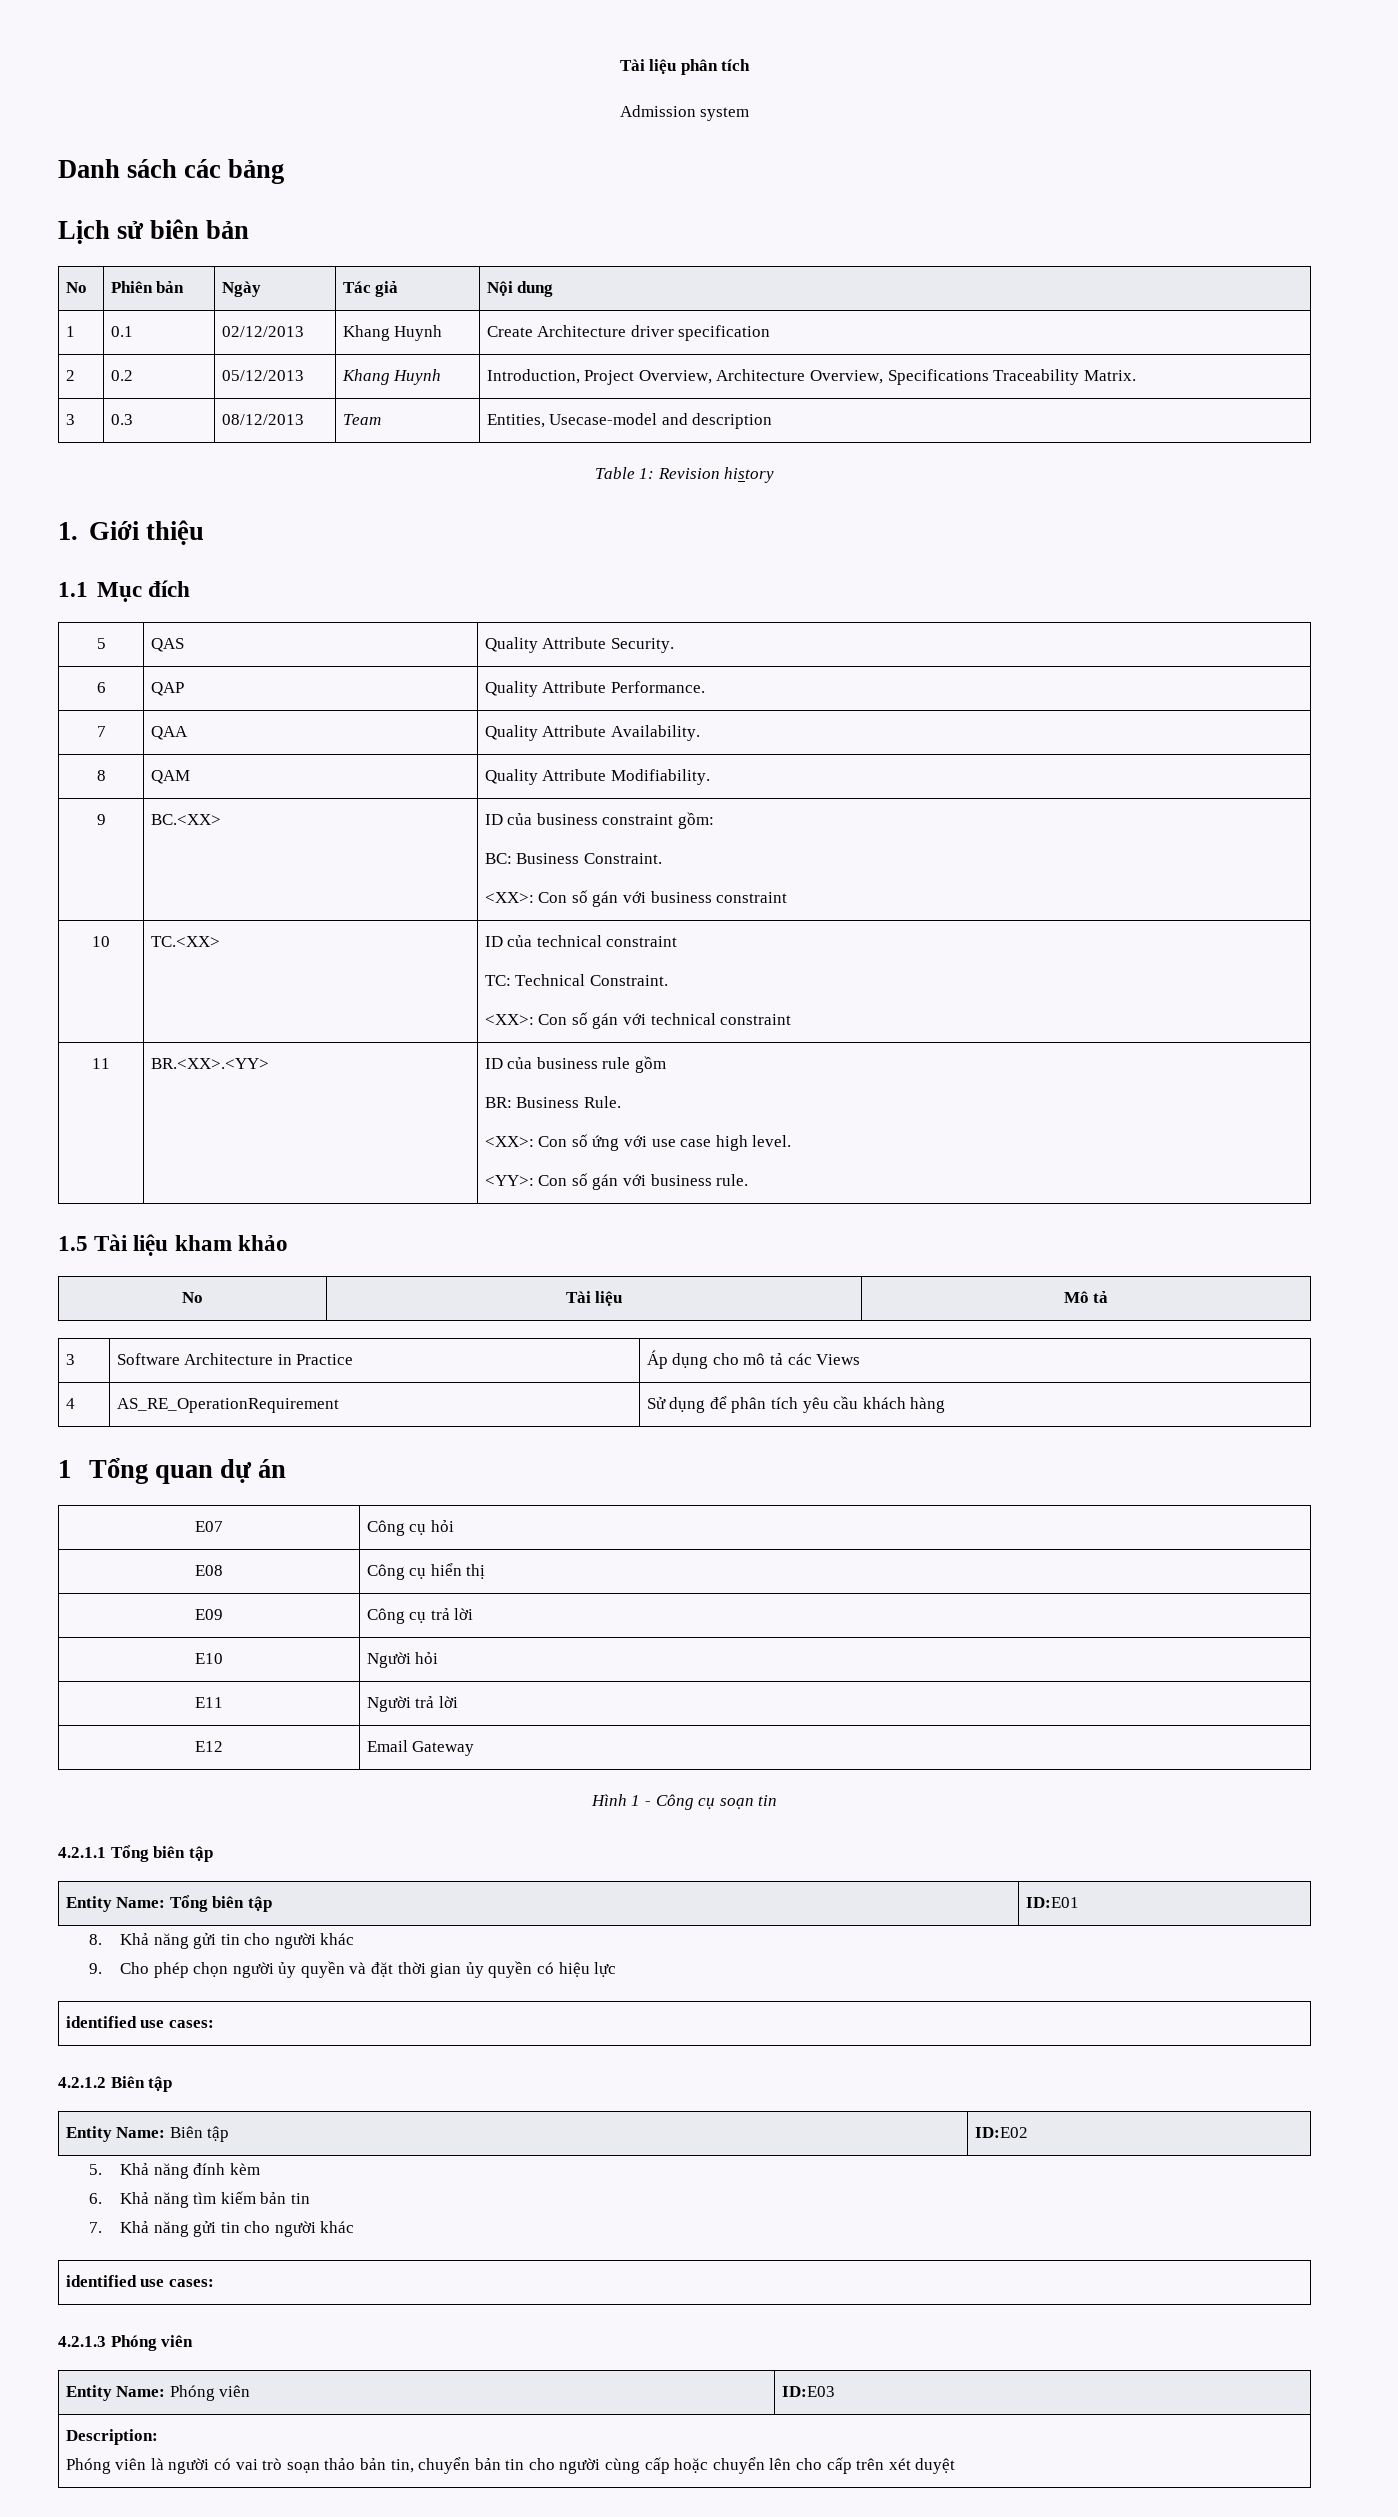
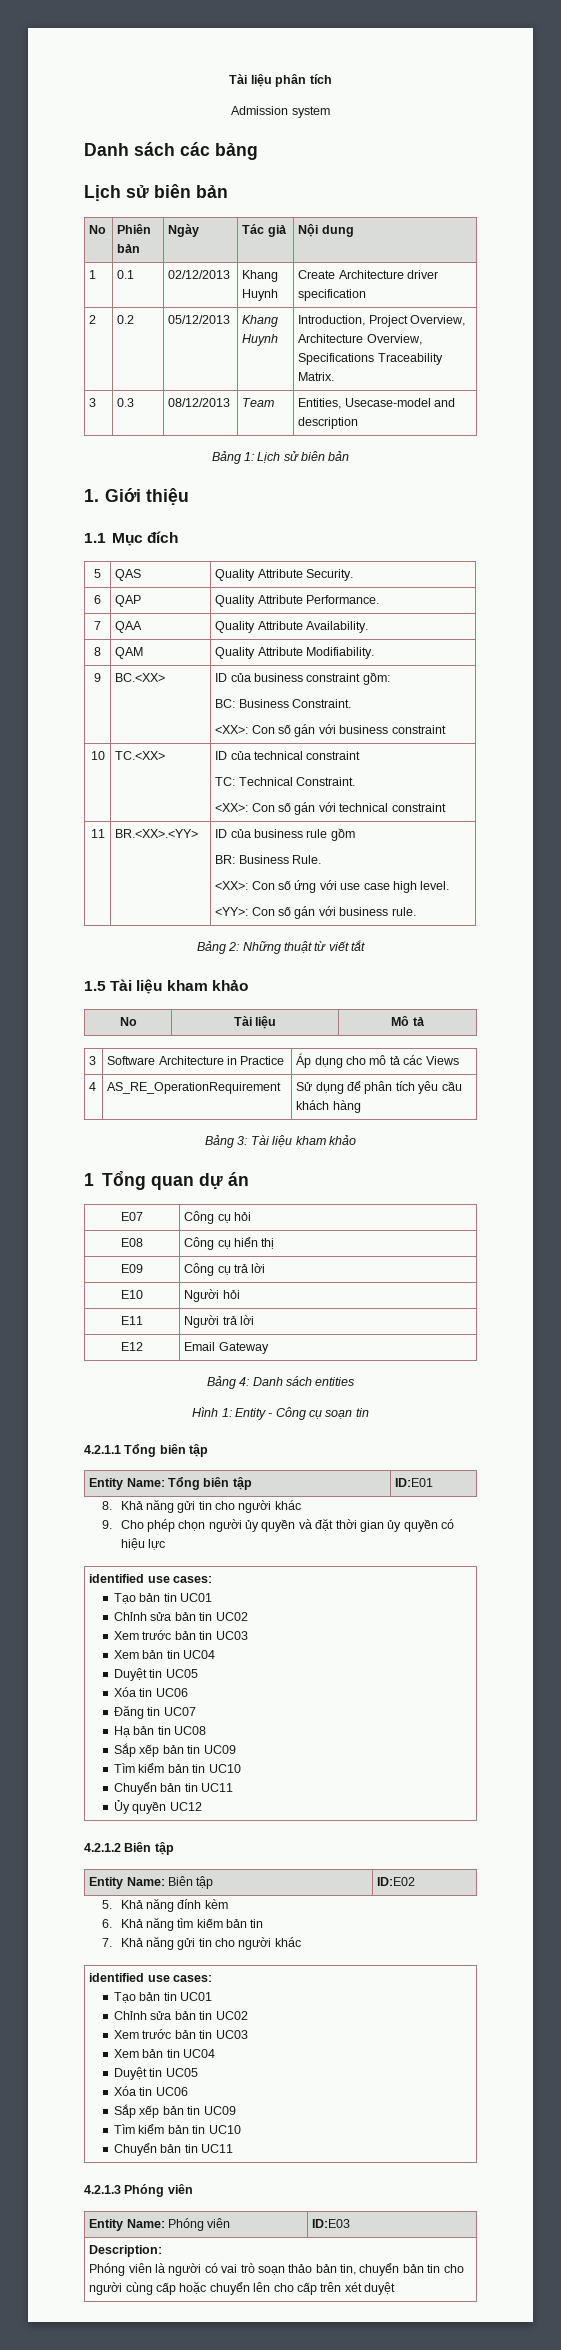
[594,467,775,483] Table 1: Revision history -> [211,451,350,464] Bảng 1: Lịch sử biên bản
(749, 1180) none -> [196,940,366,954] // Bảng 2: Những thuật từ viết tắt
(946, 1405) none -> [205,1135,356,1148] // Bảng 3: Tài liệu kham khảo
(475, 1748) none -> [206,1376,355,1389] // Bảng 4: Danh sách entities
[631,1795,641,1806] 1 -> [221,1408,266,1420] 1: Entity
(214, 2024) none -> [114,1593,213,1604] [114,1612,248,1621] [114,1630,248,1640] [114,1650,216,1659] [114,1668,198,1681] [114,1687,188,1697] [114,1705,196,1719] [114,1726,207,1737] [114,1743,236,1757] [114,1763,241,1773] [114,1782,234,1795] [114,1800,202,1814] // Tạo bản tin UC01 // Chỉnh sửa bản tin UC02 // Xem trước bản tin UC03 // Xem bản tin UC04 // Duyệt tin UC05 // Xóa tin UC06 // Đăng tin UC07 // Hạ bản tin UC08 // Sắp xếp bản tin UC09 // Tìm kiểm bản tin UC10 // Chuyển bản tin UC11 // Ủy quyền UC12
(214, 2283) none -> [114,1992,213,2003] [114,2011,248,2020] [114,2029,248,2039] [114,2049,216,2058] [114,2067,198,2080] [114,2086,188,2096] [114,2104,236,2118] [114,2124,241,2134] [114,2143,234,2156] // Tạo bản tin UC01 // Chỉnh sửa bản tin UC02 // Xem trước bản tin UC03 // Xem bản tin UC04 // Duyệt tin UC05 // Xóa tin UC06 // Sắp xếp bản tin UC09 // Tìm kiểm bản tin UC10 // Chuyển bản tin UC11

